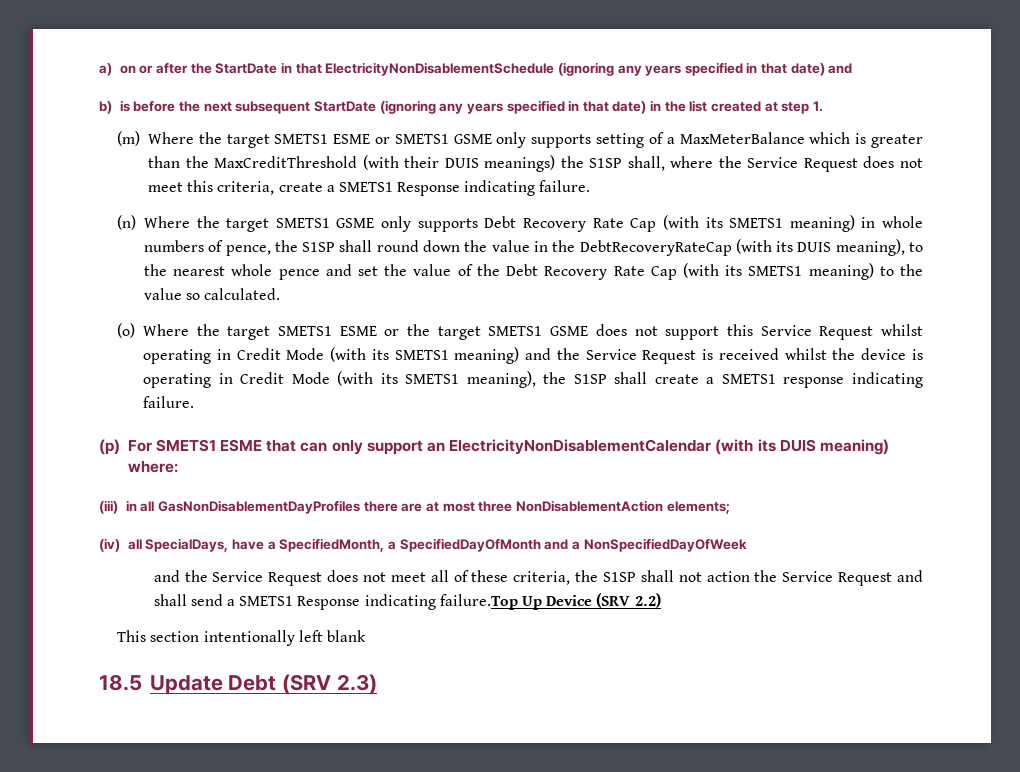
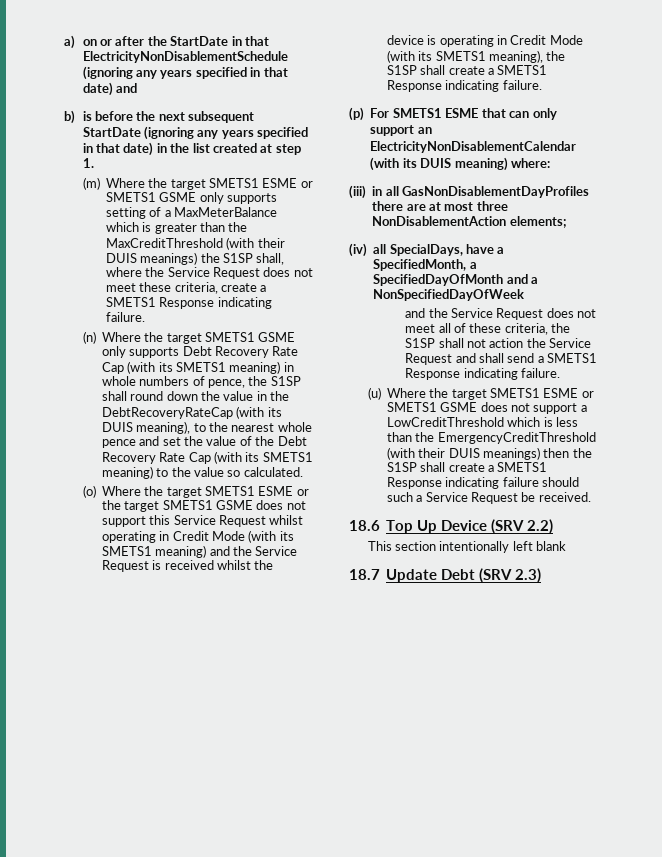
[187,180,214,192] this -> [139,282,172,292] these
[783,377,845,388] response -> [386,80,442,92] Response
[439,594,518,610] failure.Top -> [520,368,560,378] [367,387,594,400] [386,402,587,414] [386,417,579,427] [386,432,596,444] [386,447,592,460] [386,462,548,472] [386,477,580,489] [386,492,591,504] [349,520,414,534] failure. // (u) Where the target SMETS1 ESME or SMETS1 GSME does not support a LowCreditThreshold which is less than the EmergencyCreditThreshold (with their DUIS meanings) then the S1SP shall create a SMETS1 Response indicating failure should such a Service Request be received. // 18.6 Top
[99,674,142,691] 18.5 -> [349,569,380,580] 18.7

